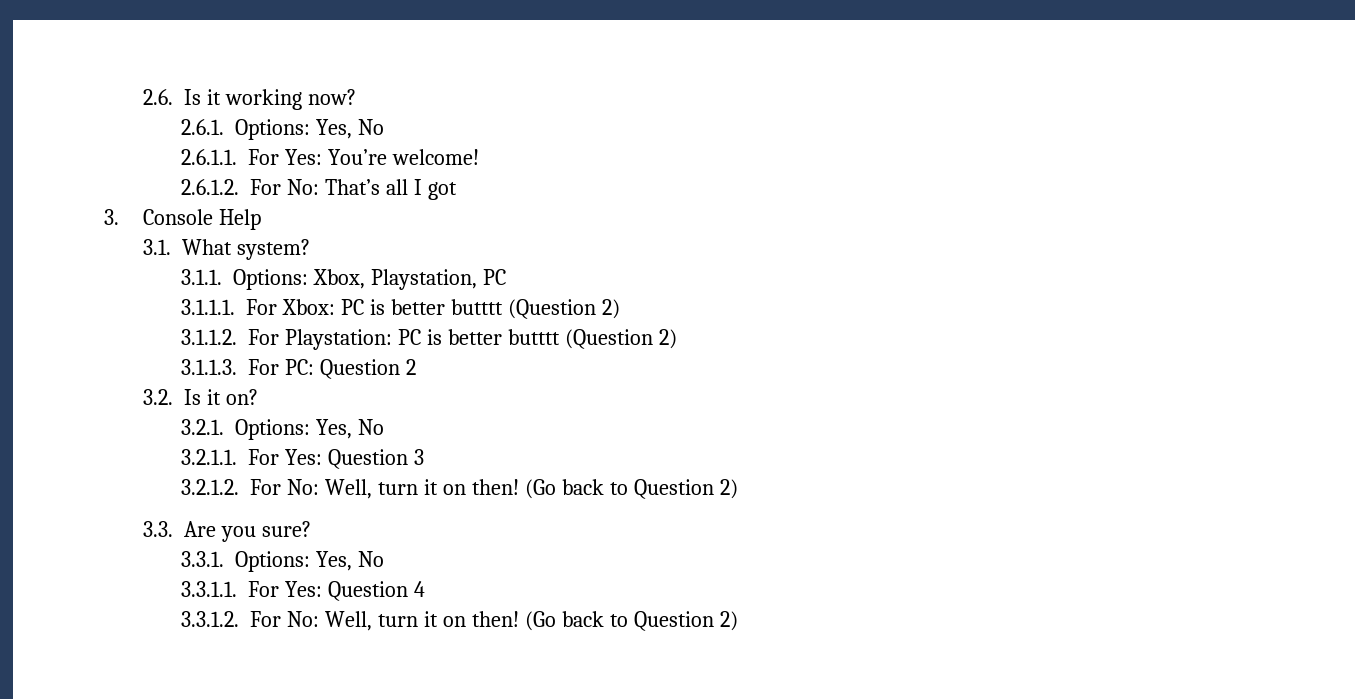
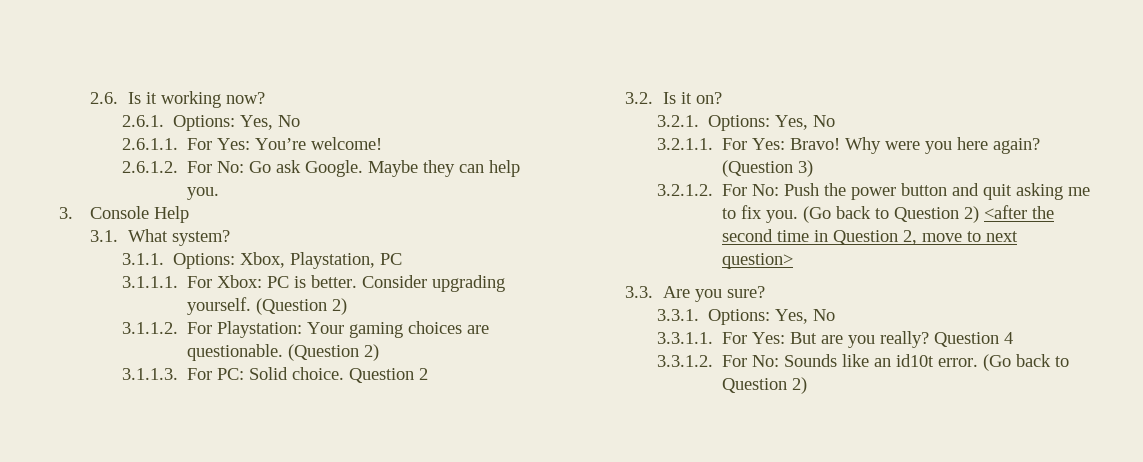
[325,179,458,200] That’s all I got -> [249,160,521,177] [187,187,220,200] Go ask Google. Maybe they can help you.
[391,299,504,315] better butttt -> [311,275,506,292] [187,297,252,315] better. Consider upgrading yourself.
[398,329,561,345] PC is better butttt -> [307,321,490,338] [187,344,284,361] Your gaming choices are questionable.
(315, 367) none -> [249,367,345,380] Solid choice.
[328,449,425,469] [181,479,738,499] Question 3 // 3.2.1.2. For No: Well, turn it on then! (Go back to Question 2) -> [790,137,1041,154] [722,160,814,177] [656,183,1091,200] [722,205,1055,223] [722,229,1019,245] [722,253,794,269] Bravo! Why were you here again? (Question 3) // 3.2.1.2. For No: Push the power button and quit asking me to fix you. (Go back to Question 2) <after the second time in Question 2, move to next question>
(323, 589) none -> [790,331,930,348] But are you really?
[325,611,520,631] Well, turn it on then! -> [784,354,979,367] Sounds like an id10t error.

